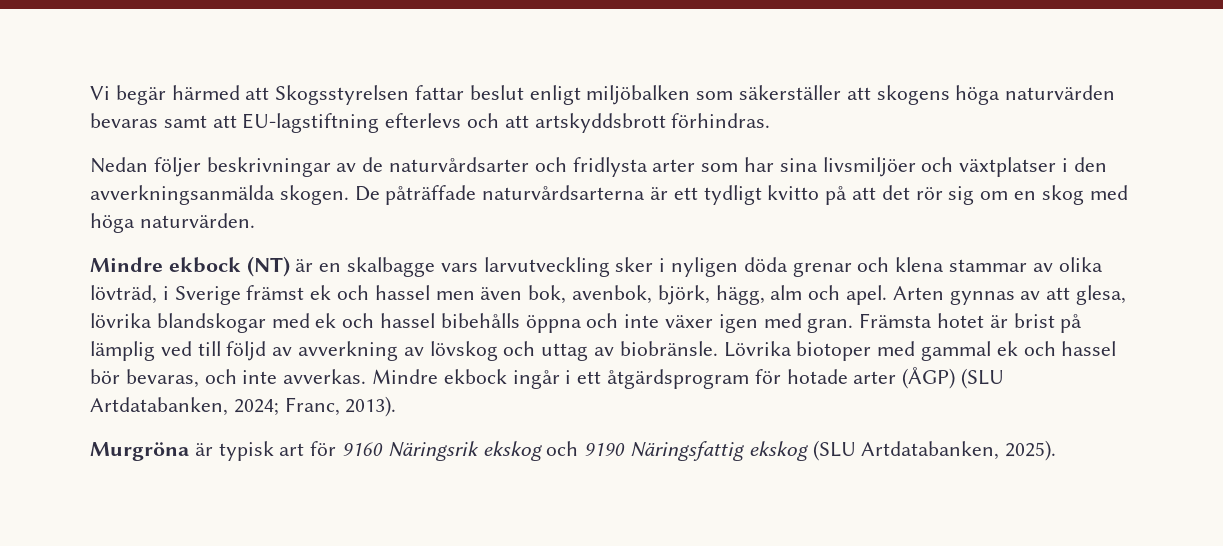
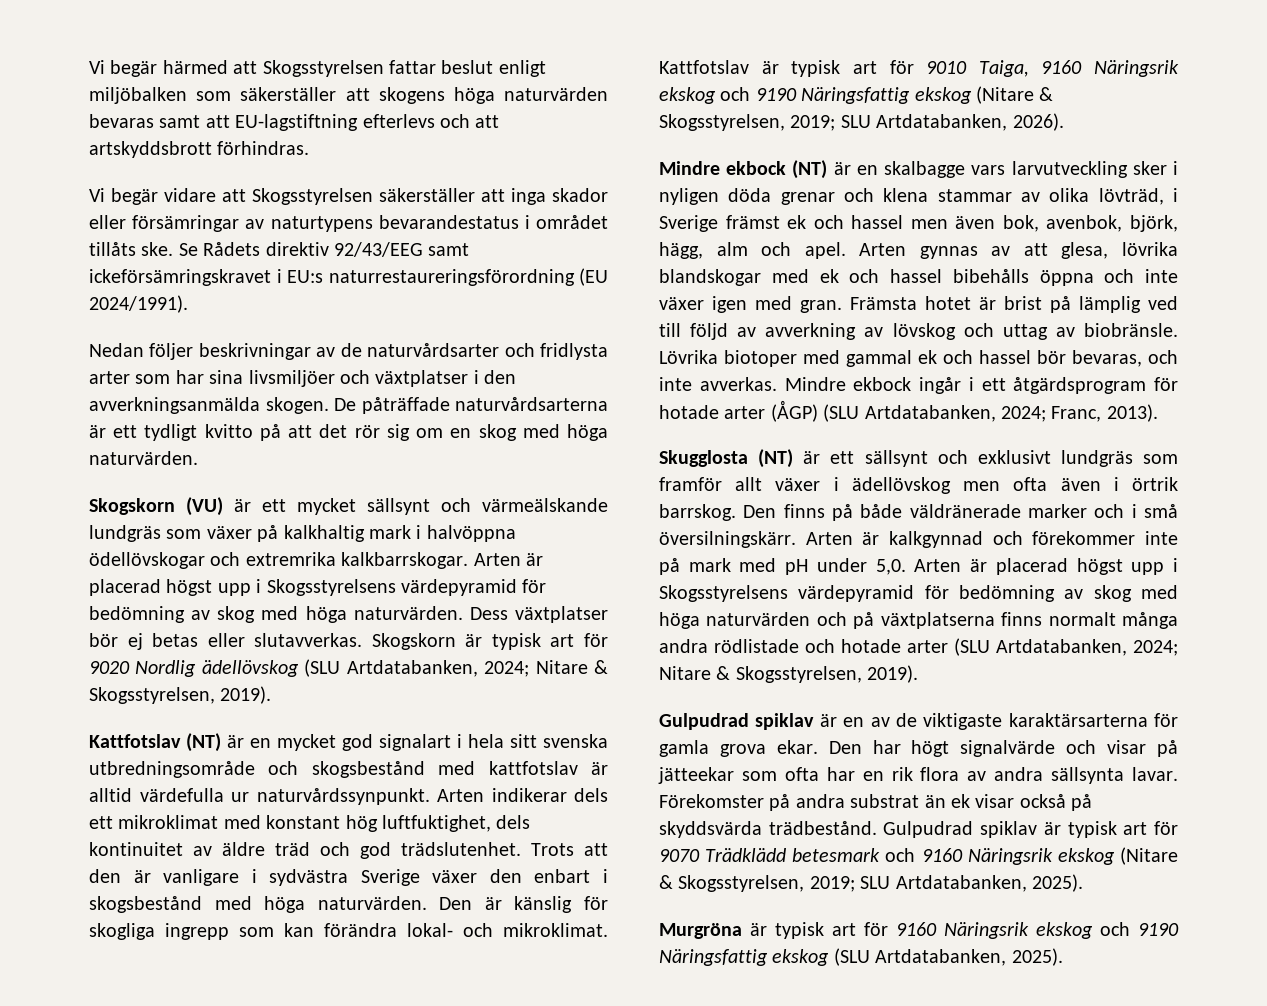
(771, 120) none -> [89,188,608,205] [89,215,608,232] [89,242,470,257] [89,268,608,286] [89,295,188,313] // Vi begär vidare att Skogsstyrelsen säkerställer att inga skador eller försämringar av naturtypens bevarandestatus i området tillåts ske. Se Rådets direktiv 92/43/EEG samt ickeförsämringskravet i EU:s naturrestaureringsförordning (EU 2024/1991).
(255, 220) none -> [89,497,608,516] [89,525,516,542] [89,552,543,569] [89,579,547,596] [89,606,608,623] [89,633,608,650] [89,659,608,677] [89,686,272,704] [89,733,608,752] [89,761,608,778] [89,788,608,805] [89,815,531,832] [89,842,608,859] [89,869,608,886] [89,896,608,913] [89,923,608,940] [659,60,1179,77] [659,86,1054,104] [659,113,1064,131] // Skogskorn (VU) är ett mycket sällsynt och värmeälskande lundgräs som växer på kalkhaltig mark i halvöppna ödellövskogar och extremrika kalkbarrskogar. Arten är placerad högst upp i Skogsstyrelsens värdepyramid för bedömning av skog med höga naturvärden. Dess växtplatser bör ej betas eller slutavverkas. Skogskorn är typisk art för 9020 Nordlig ädellövskog (SLU Artdatabanken, 2024; Nitare & Skogsstyrelsen, 2019). // Kattfotslav (NT) är en mycket god signalart i hela sitt svenska utbredningsområde och skogsbestånd med kattfotslav är alltid värdefulla ur naturvårdssynpunkt. Arten indikerar dels ett mikroklimat med konstant hög luftfuktighet, dels kontinuitet av äldre träd och god trädslutenhet. Trots att den är vanligare i sydvästra Sverige växer den enbart i skogsbestånd med höga naturvärden. Den är känslig för skogliga ingrepp som kan förändra lokal- och mikroklimat. Kattfotslav är typisk art för 9010 Taiga, 9160 Näringsrik ekskog och 9190 Näringsfattig ekskog (Nitare & Skogsstyrelsen, 2019; SLU Artdatabanken, 2026).
(397, 406) none -> [659,449,1178,468] [659,477,1178,494] [659,504,1178,521] [659,531,1178,548] [659,558,1178,575] [659,585,1178,602] [659,612,1178,629] [659,638,1178,656] [659,665,919,683] [659,713,1178,730] [659,740,1178,757] [658,767,1178,784] [659,794,1093,811] [659,821,1178,838] [659,847,1178,865] [659,874,1083,892] // Skugglosta (NT) är ett sällsynt och exklusivt lundgräs som framför allt växer i ädellövskog men ofta även i örtrik barrskog. Den finns på både väldränerade marker och i små översilningskärr. Arten är kalkgynnad och förekommer inte på mark med pH under 5,0. Arten är placerad högst upp i Skogsstyrelsens värdepyramid för bedömning av skog med höga naturvärden och på växtplatserna finns normalt många andra rödlistade och hotade arter (SLU Artdatabanken, 2024; Nitare & Skogsstyrelsen, 2019). // Gulpudrad spiklav är en av de viktigaste karaktärsarterna för gamla grova ekar. Den har högt signalvärde och visar på jätteekar som ofta har en rik flora av andra sällsynta lavar. Förekomster på andra substrat än ek visar också på skyddsvärda trädbestånd. Gulpudrad spiklav är typisk art för 9070 Trädklädd betesmark och 9160 Näringsrik ekskog (Nitare & Skogsstyrelsen, 2019; SLU Artdatabanken, 2025).

